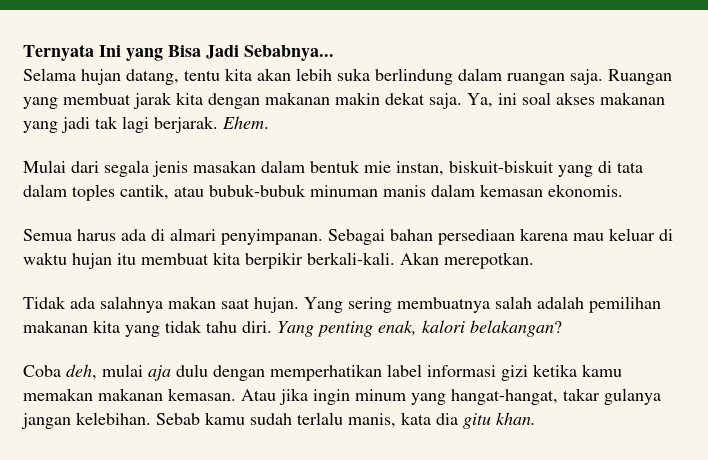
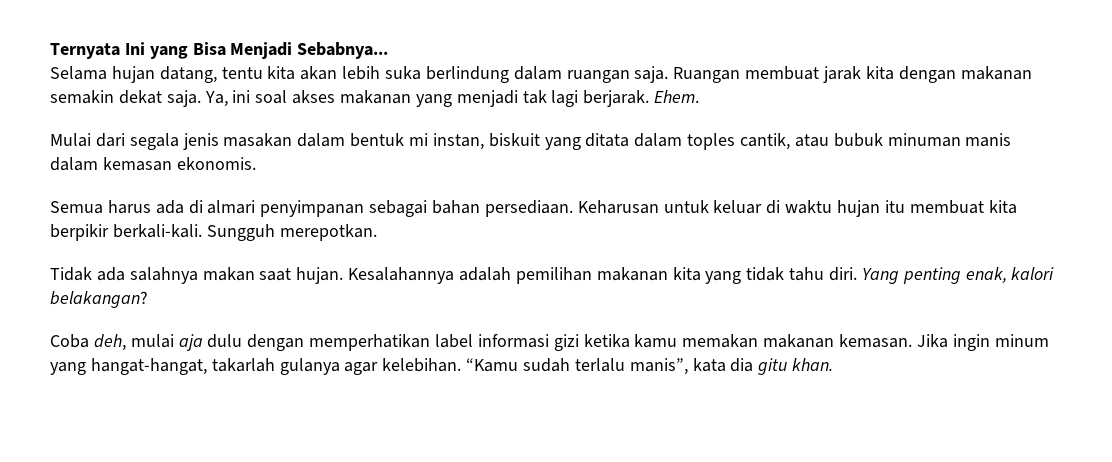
[206,45,239,59] Jadi -> [230,42,293,59] Menjadi
[23,97,58,109] yang -> (741, 75) none
[335,92,380,105] makin -> [50,90,114,104] semakin
[61,117,90,133] jadi -> [456,90,518,107] menjadi
[364,160,643,177] mie instan, biskuit-biskuit yang di tata -> [409,133,630,150] mi instan, biskuit yang ditata
[209,184,306,197] bubuk-bubuk -> [833,133,883,147] bubuk
[221,228,604,245] penyimpanan. Sebagai bahan persediaan karena mau -> [260,200,709,217] penyimpanan sebagai bahan persediaan. Keharusan untuk
[400,252,439,265] Akan -> [206,224,275,241] Sungguh
[304,296,532,313] Yang sering membuatnya salah -> [348,267,455,284] Kesalahannya
[241,388,308,405] Atau jika -> [916,334,948,348] Jika
[563,388,661,405] [21,412,245,429] takar gulanya jangan kelebihan. Sebab kamu -> [211,358,519,375] takarlah gulanya agar kelebihan. “Kamu
[348,413,396,428] manis, -> [629,358,688,375] manis”,

